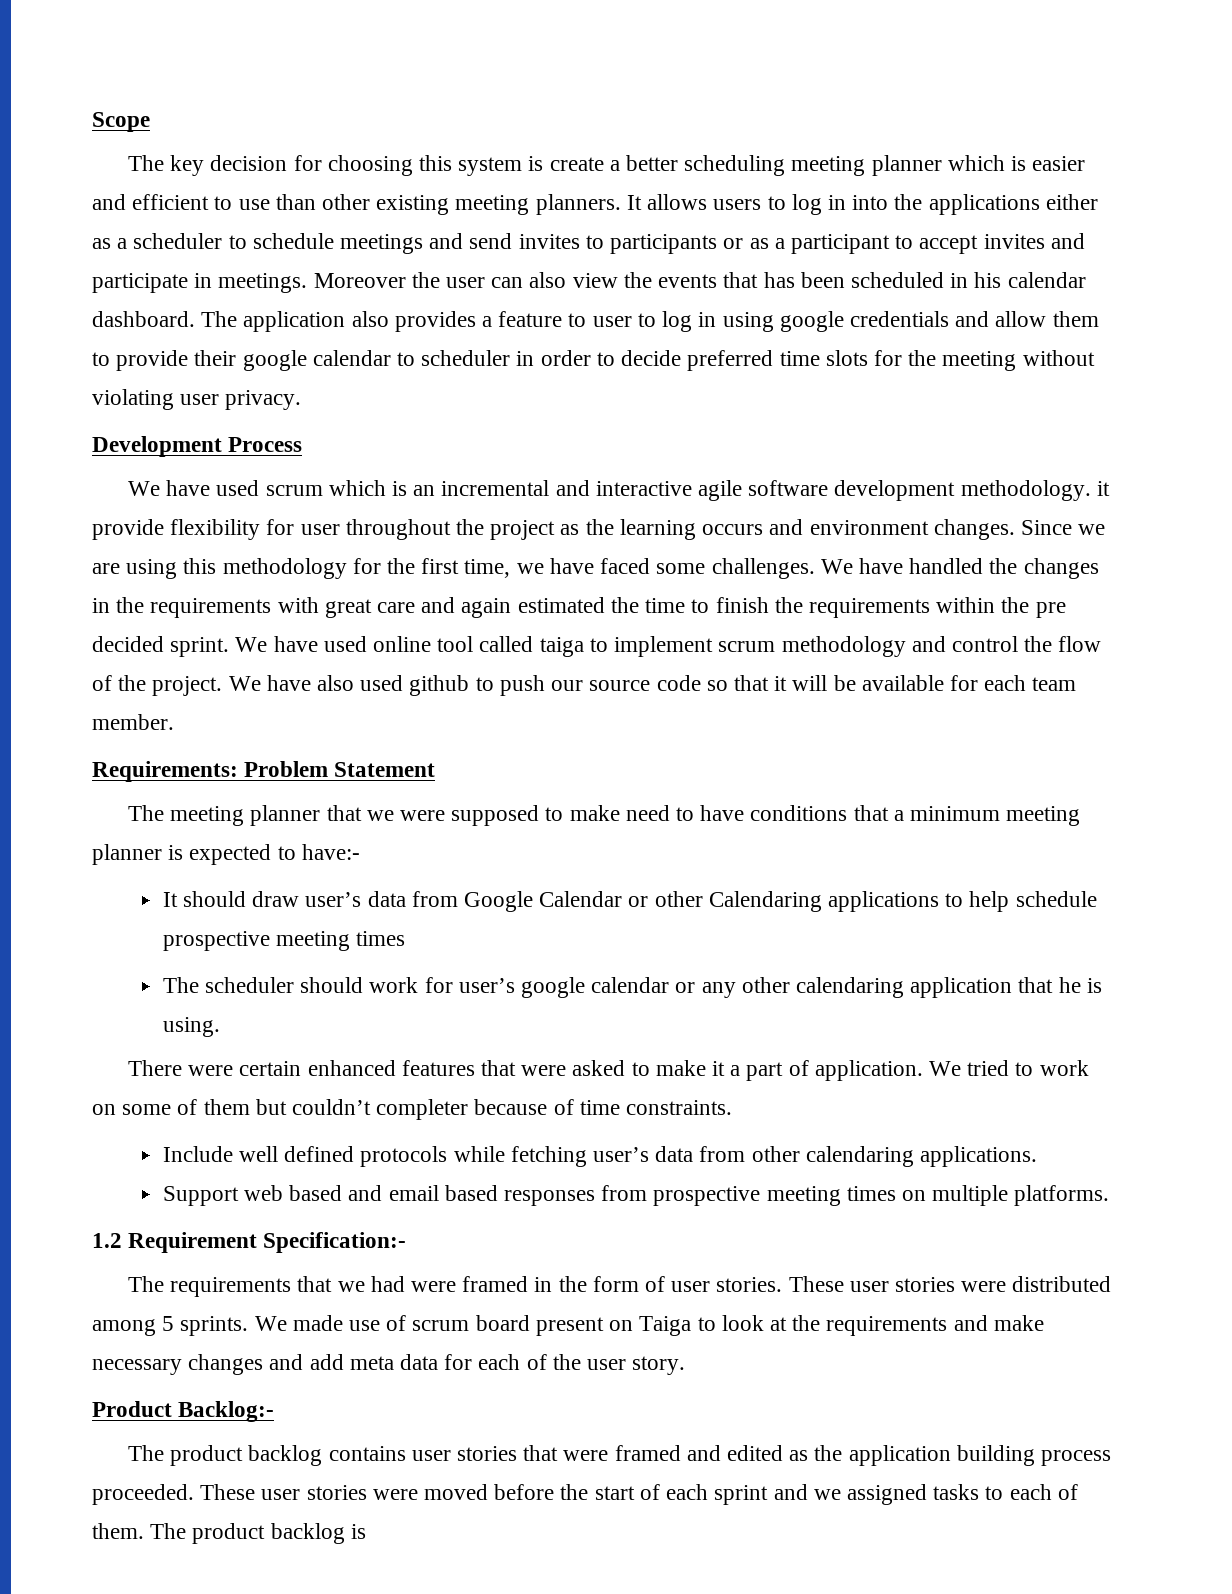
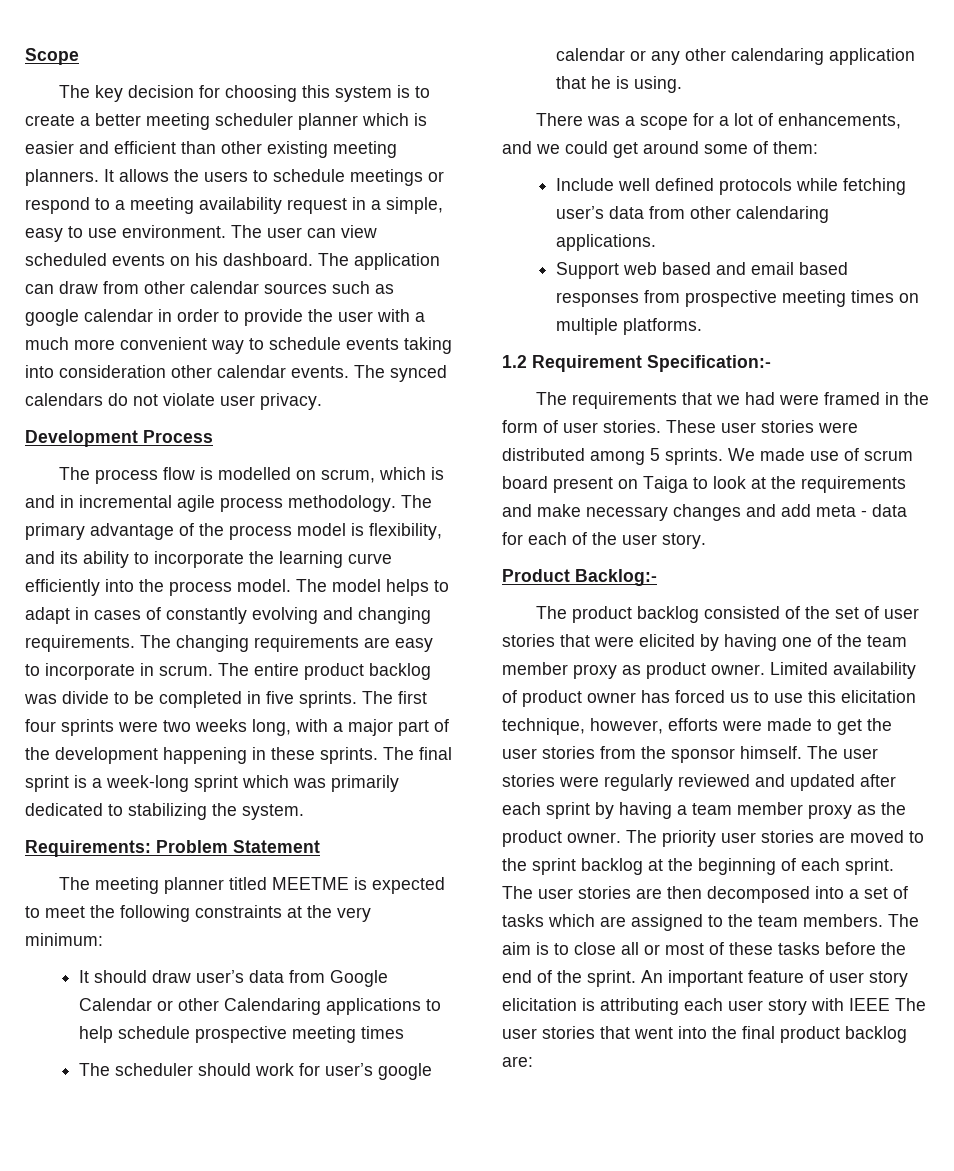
(544, 163) none -> [414,86,430,98] to
[684,155,866,176] scheduling meeting -> [146,113,293,130] meeting scheduler
[214,196,270,210] to use -> (176, 147) none
(708, 202) none -> [174,169,199,182] the
[791,194,1098,215] [92,233,1085,254] [92,272,1086,293] [92,311,1099,332] [92,350,1095,371] [92,389,302,410] [92,436,303,457] [127,480,1110,501] [92,519,1106,540] [92,558,1099,579] [92,597,1066,618] [92,636,1102,657] [92,675,1077,696] [92,714,174,730] log in into the applications either as a scheduler to schedule meetings and send invites to participants or as a participant to accept invites and participate in meetings. Moreover the user can also view the events that has been scheduled in his calendar dashboard. The application also provides a feature to user to log in using google credentials and allow them to provide their google calendar to scheduler in order to decide preferred time slots for the meeting without violating user privacy. // Development Process // We have used scrum which is an incremental and interactive agile software development methodology. it provide flexibility for user throughout the project as the learning occurs and environment changes. Since we are using this methodology for the first time, we have faced some challenges. We have handled the changes in the requirements with great care and again estimated the time to finish the requirements within the pre decided sprint. We have used online tool called taiga to implement scrum methodology and control the flow of the project. We have also used github to push our source code so that it will be available for each team member. -> [273,169,444,186] [25,197,443,214] [25,225,377,242] [25,253,440,270] [25,281,394,294] [25,309,425,326] [25,337,452,354] [25,365,447,382] [25,393,322,410] [25,430,213,447] [58,467,444,484] [25,495,432,512] [25,523,442,540] [25,551,392,568] [25,579,449,596] [25,607,431,624] [25,635,433,652] [25,663,431,680] [24,691,427,708] [25,719,449,736] [25,747,452,764] [25,775,399,792] [25,803,304,820] schedule meetings or respond to a meeting availability request in a simple, easy to use environment. The user can view scheduled events on his dashboard. The application can draw from other calendar sources such as google calendar in order to provide the user with a much more convenient way to schedule events taking into consideration other calendar events. The synced calendars do not violate user privacy. // Development Process // The process flow is modelled on scrum, which is and in incremental agile process methodology. The primary advantage of the process model is flexibility, and its ability to incorporate the learning curve efficiently into the process model. The model helps to adapt in cases of constantly evolving and changing requirements. The changing requirements are easy to incorporate in scrum. The entire product backlog was divide to be completed in five sprints. The first four sprints were two weeks long, with a major part of the development happening in these sprints. The final sprint is a week-long sprint which was primarily dedicated to stabilizing the system.
[326,805,1081,826] [92,844,360,865] that we were supposed to make need to have conditions that a minimum meeting planner is expected to have:- -> [228,877,445,894] [25,905,371,922] [25,933,103,946] titled MEETME is expected to meet the following constraints at the very minimum:
[188,1060,1089,1081] [92,1099,733,1120] were certain enhanced features that were asked to make it a part of application. We tried to work on some of them but couldn’t completer because of time constraints. -> [586,113,901,130] [502,141,818,158] was a scope for a lot of enhancements, and we could get around some of them:
(394, 1363) none -> [861,510,867,517] -
[328,1445,1112,1466] [92,1484,1078,1505] [92,1523,366,1544] contains user stories that were framed and edited as the application building process proceeded. These user stories were moved before the start of each sprint and we assigned tasks to each of them. The product backlog is -> [703,606,919,619] [502,634,907,651] [502,662,916,679] [502,690,916,707] [502,718,892,735] [502,746,878,763] [502,774,896,791] [502,802,906,819] [502,830,924,847] [502,858,894,875] [502,886,908,903] [502,914,919,931] [502,942,906,955] [502,970,908,987] [502,998,926,1015] [502,1026,907,1043] [502,1056,533,1067] consisted of the set of user stories that were elicited by having one of the team member proxy as product owner. Limited availability of product owner has forced us to use this elicitation technique, however, efforts were made to get the user stories from the sponsor himself. The user stories were regularly reviewed and updated after each sprint by having a team member proxy as the product owner. The priority user stories are moved to the sprint backlog at the beginning of each sprint. The user stories are then decomposed into a set of tasks which are assigned to the team members. The aim is to close all or most of these tasks before the end of the sprint. An important feature of user story elicitation is attributing each user story with IEEE The user stories that went into the final product backlog are:

